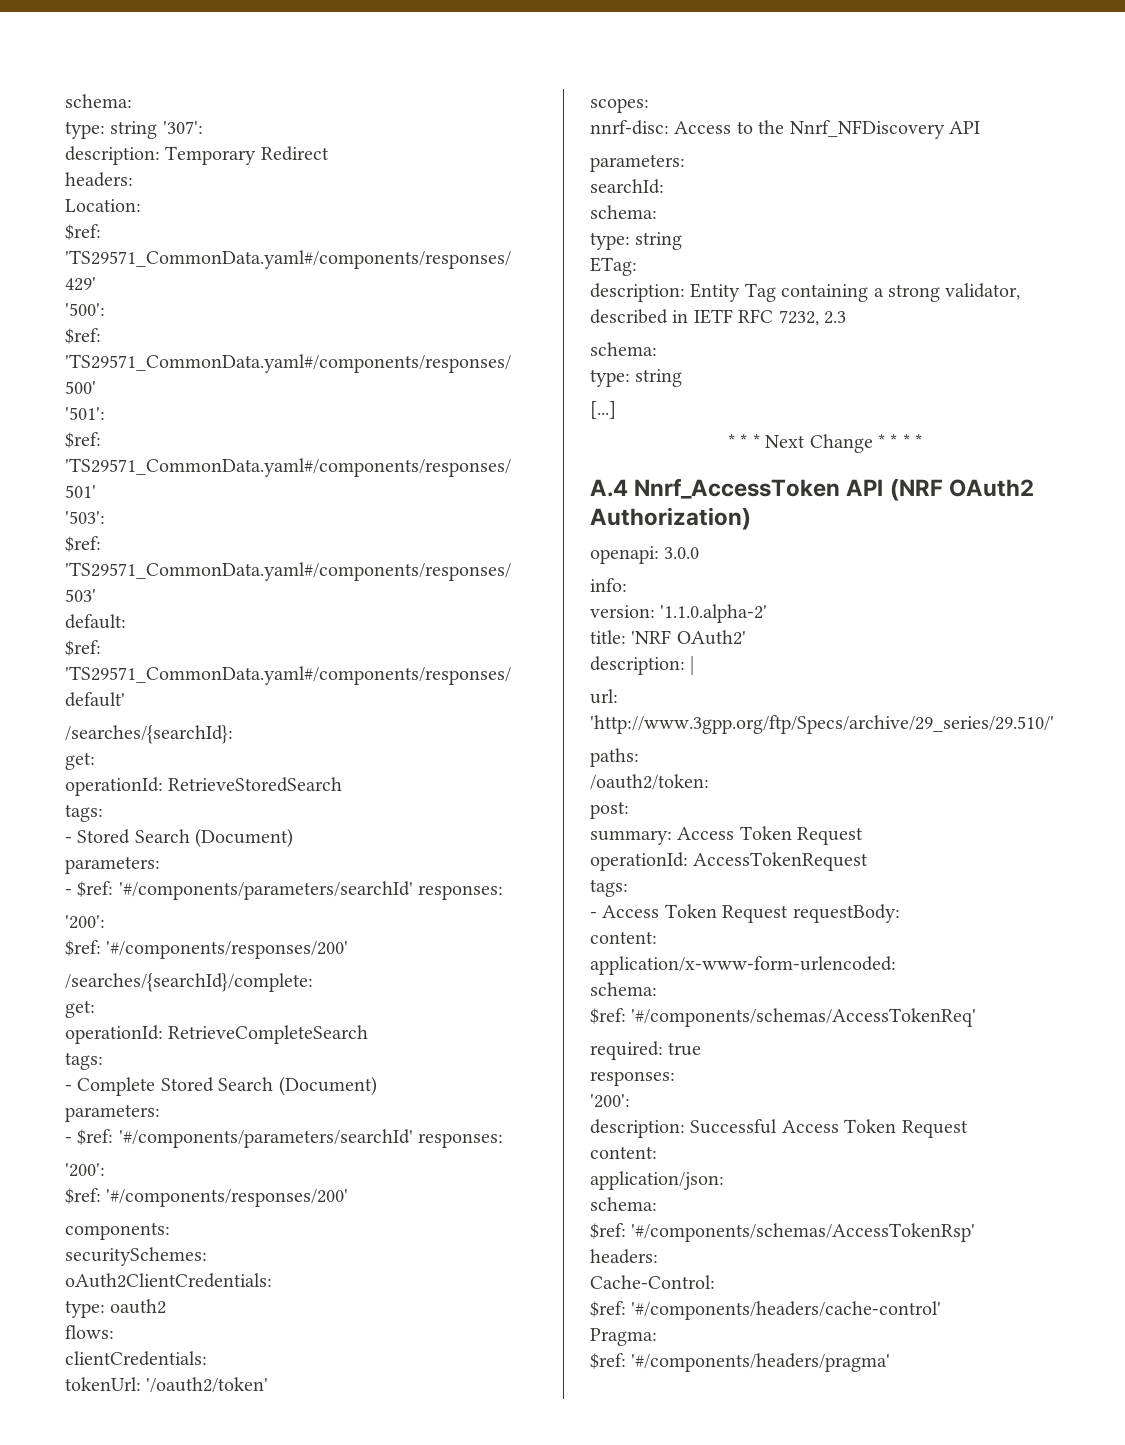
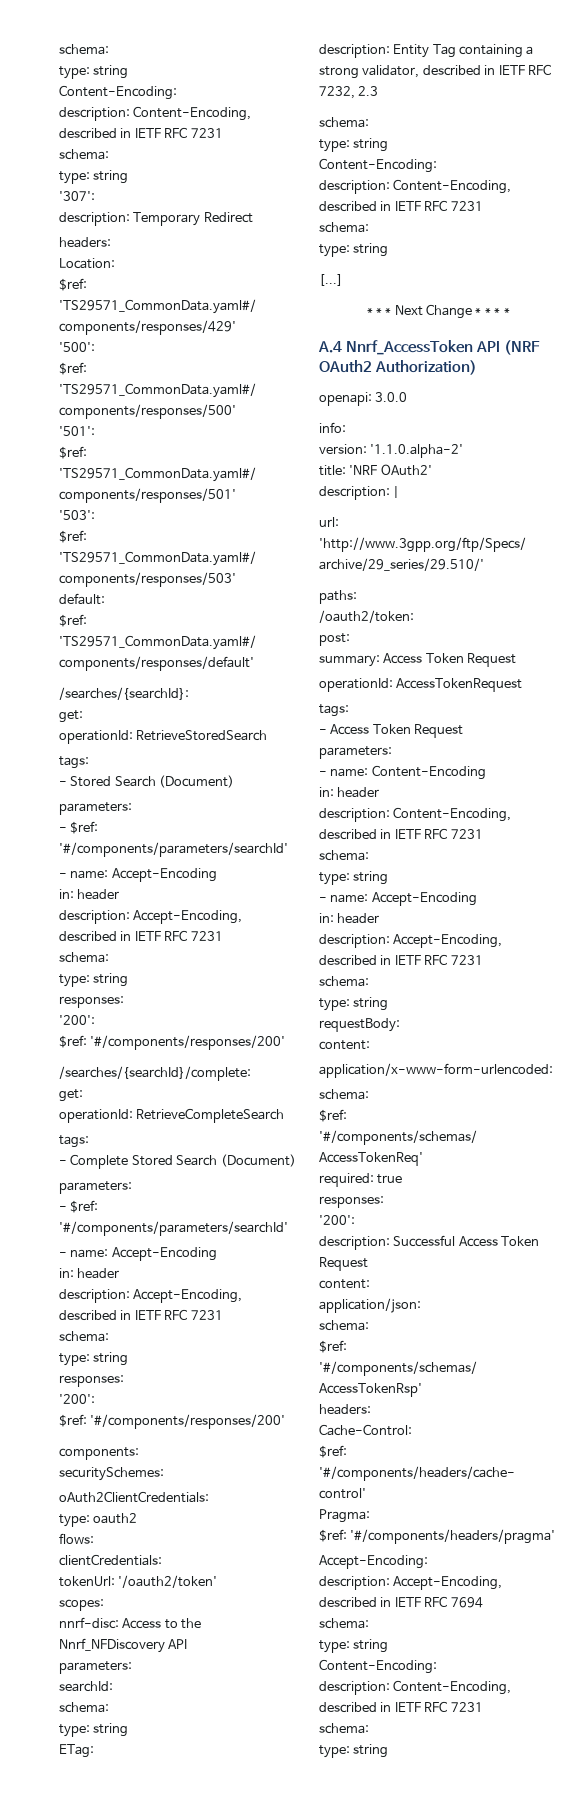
[65,94,132,108] [65,121,158,139] schema: // type: string -> [59,44,109,55] [59,65,129,79] [59,85,177,100] [59,106,252,121] [59,127,223,139] [59,149,109,160] [59,170,129,184] schema: // type: string // Content-Encoding: // description: Content-Encoding, described in IETF RFC 7231 // schema: // type: string //
(413, 890) none -> [59,868,217,882] [59,889,120,900] [59,910,243,924] [59,930,223,942] [59,952,109,963] [59,973,129,987] // - name: Accept-Encoding // in: header // description: Accept-Encoding, described in IETF RFC 7231 // schema: // type: string //
(413, 1138) none -> [59,1247,217,1261] [59,1268,120,1279] [59,1289,243,1303] [59,1309,223,1321] [59,1331,109,1342] [59,1352,129,1366] // - name: Accept-Encoding // in: header // description: Accept-Encoding, described in IETF RFC 7231 // schema: // type: string //
(683, 378) none -> [319,158,437,173] [319,179,512,194] [319,200,483,212] [319,222,369,233] [319,243,389,257] // Content-Encoding: // description: Content-Encoding, described in IETF RFC 7231 // schema: // type: string
(789, 914) none -> [319,746,392,759] [319,765,486,780] [319,787,380,798] [319,807,512,822] [319,828,483,840] [319,850,369,861] [319,871,389,885] [319,892,477,906] [319,913,380,924] [319,934,503,948] [319,954,483,966] [319,976,369,987] [319,997,389,1011] // parameters: // - name: Content-Encoding // in: header // description: Content-Encoding, described in IETF RFC 7231 // schema: // type: string // - name: Accept-Encoding // in: header // description: Accept-Encoding, described in IETF RFC 7231 // schema: // type: string //
(891, 1362) none -> [319,1555,428,1569] [319,1576,503,1590] [319,1596,483,1608] [319,1618,369,1629] [319,1639,389,1653] [319,1659,437,1674] [319,1680,512,1695] [319,1701,483,1713] [319,1723,369,1734] [319,1744,389,1758] // Accept-Encoding: // description: Accept-Encoding, described in IETF RFC 7694 // schema: // type: string // Content-Encoding: // description: Content-Encoding, described in IETF RFC 7231 // schema: // type: string

